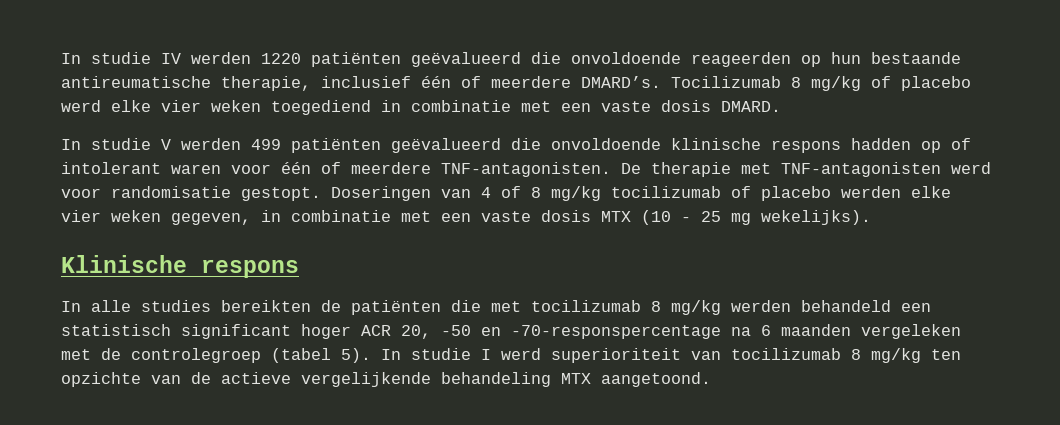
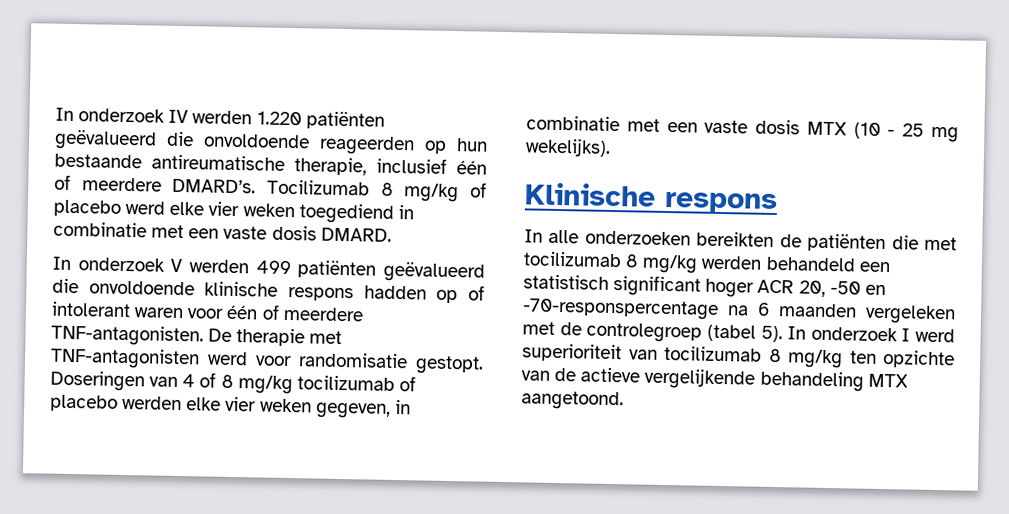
[61,52,151,64] In studie -> [55,107,166,123] In onderzoek
[261,53,301,64] 1220 -> [256,111,302,126] 1.220
[91,138,151,150] studie -> [77,257,165,272] onderzoek
[141,300,211,312] studies -> [584,230,691,246] onderzoeken
[411,348,471,360] studie -> [810,326,898,342] onderzoek

